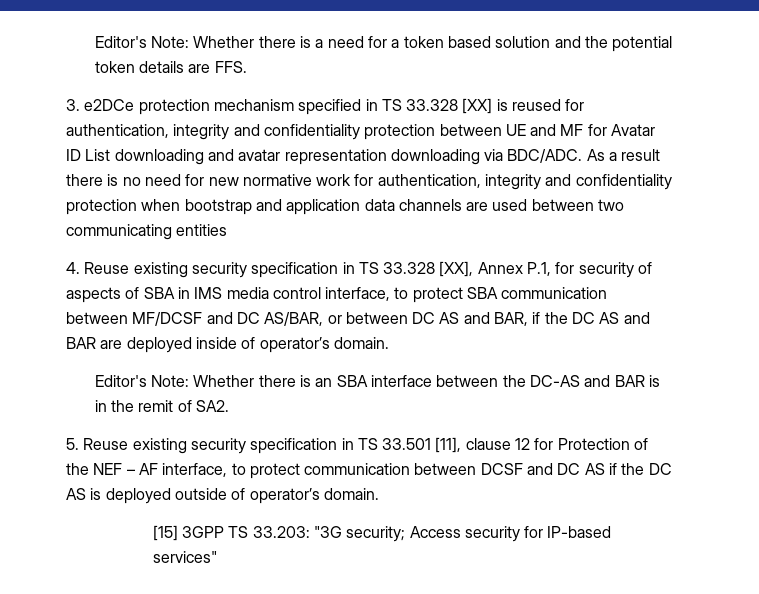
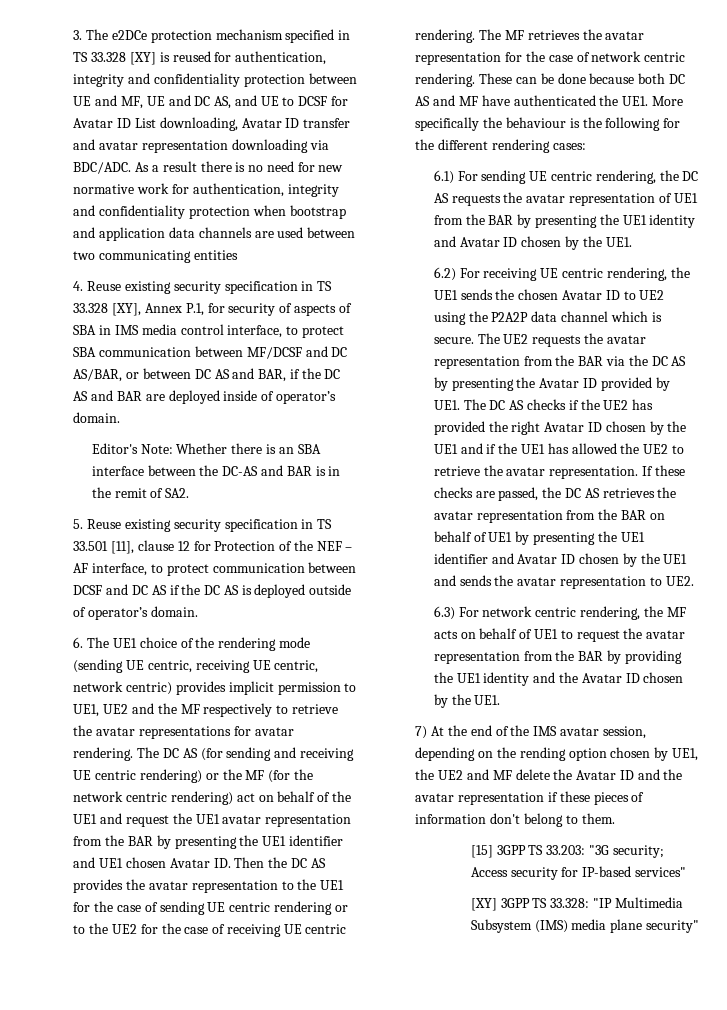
[94,36,673,52] [94,61,247,73] [65,99,80,111] Editor's Note: Whether there is a need for a token based solution and the potential token details are FFS. // 3. -> [73,29,109,40] 3. The
[462,98,493,114] [XX] -> [129,52,156,65] [XY]
[560,124,656,136] [65,149,204,165] MF for Avatar ID List downloading -> [120,95,349,109] [73,117,351,131] MF, UE and DC AS, and UE to DCSF for Avatar ID List downloading, Avatar ID transfer
[439,261,474,277] [XX], -> [112,303,142,316] [XY],
(379, 494) none -> [73,637,310,651] [73,659,319,673] [73,681,357,695] [73,703,338,717] [73,725,294,739] [73,747,354,761] [73,769,313,783] [73,791,351,805] [73,813,352,827] [73,835,343,849] [73,857,326,868] [73,879,345,893] [73,901,348,915] [73,923,347,937] [415,29,645,43] [415,51,686,65] [415,73,685,87] [415,95,683,106] [415,117,681,131] [415,139,586,153] [433,170,699,184] [433,192,698,206] [433,214,696,228] [433,236,632,250] [433,267,690,281] [433,289,665,300] [433,311,662,325] [433,333,646,347] [433,355,687,369] [433,377,670,391] [433,399,654,410] [433,421,687,435] [433,443,684,454] [433,465,685,479] [433,487,677,501] [433,509,665,523] [433,531,645,545] [433,553,688,567] [433,575,694,589] [433,606,686,620] [433,628,686,642] [433,650,682,664] [433,672,684,686] [433,694,501,708] [415,725,646,739] [415,747,698,761] [415,769,683,780] [415,791,645,805] [415,813,615,827] // 6. The UE1 choice of the rendering mode (sending UE centric, receiving UE centric, network centric) provides implicit permission to UE1, UE2 and the MF respectively to retrieve the avatar representations for avatar rendering. The DC AS (for sending and receiving UE centric rendering) or the MF (for the network centric rendering) act on behalf of the UE1 and request the UE1 avatar representation from the BAR by presenting the UE1 identifier and UE1 chosen Avatar ID. Then the DC AS provides the avatar representation to the UE1 for the case of sending UE centric rendering or to the UE2 for the case of receiving UE centric rendering. The MF retrieves the avatar representation for the case of network centric rendering. These can be done because both DC AS and MF have authenticated the UE1. More specifically the behaviour is the following for the different rendering cases: // 6.1) For sending UE centric rendering, the DC AS requests the avatar representation of UE1 from the BAR by presenting the UE1 identity and Avatar ID chosen by the UE1. // 6.2) For receiving UE centric rendering, the UE1 sends the chosen Avatar ID to UE2 using the P2A2P data channel which is secure. The UE2 requests the avatar representation from the BAR via the DC AS by presenting the Avatar ID provided by UE1. The DC AS checks if the UE2 has provided the right Avatar ID chosen by the UE1 and if the UE1 has allowed the UE2 to retrieve the avatar representation. If these checks are passed, the DC AS retrieves the avatar representation from the BAR on behalf of UE1 by presenting the UE1 identifier and Avatar ID chosen by the UE1 and sends the avatar representation to UE2. // 6.3) For network centric rendering, the MF acts on behalf of UE1 to request the avatar representation from the BAR by providing the UE1 identity and the Avatar ID chosen by the UE1. // 7) At the end of the IMS avatar session, depending on the rending option chosen by UE1, the UE2 and MF delete the Avatar ID and the avatar representation if these pieces of information don't belong to them.
(217, 557) none -> [470,897,683,911] [470,919,699,933] // [XY] 3GPP TS 33.328: "IP Multimedia Subsystem (IMS) media plane security"

